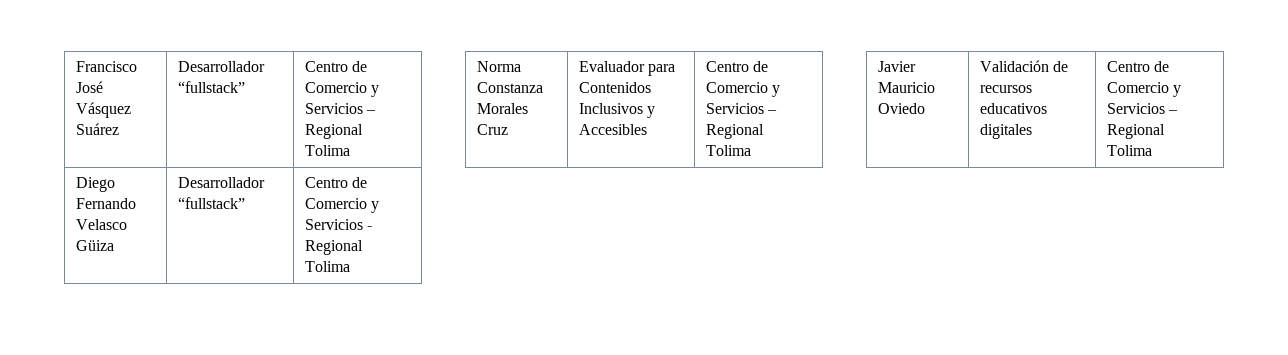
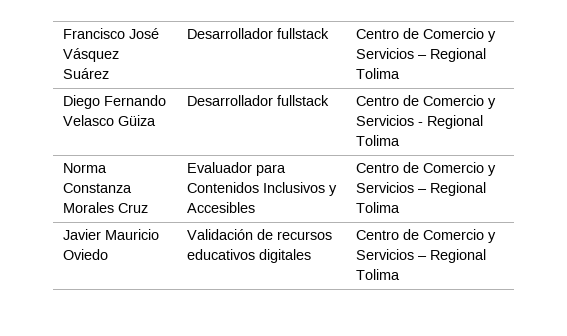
[177,81,245,93] “fullstack” -> [277,28,330,39] fullstack
[177,197,245,209] “fullstack” -> [277,95,330,106] fullstack

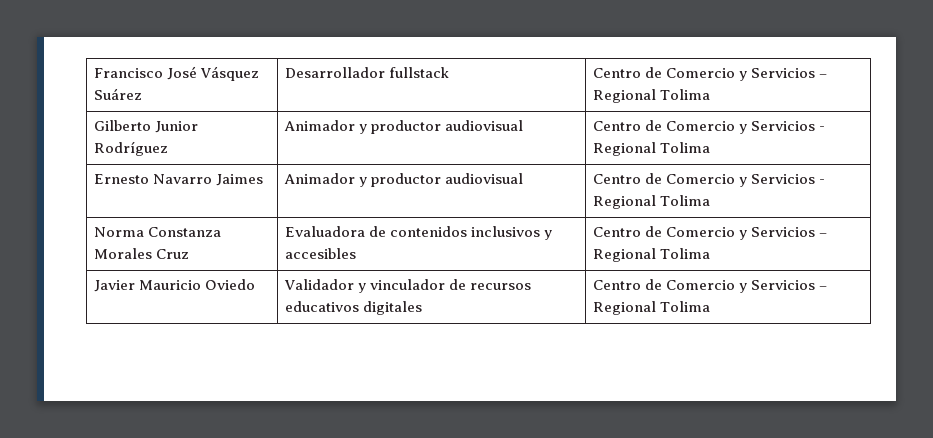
[63,95,167,109] [63,115,157,126] [187,95,330,106] Diego Fernando Velasco Güiza | Desarrollador fullstack -> [93,120,198,133] [93,141,168,156] [283,120,523,134] [592,120,825,134] [592,142,710,156] [93,174,263,186] [283,173,523,187] Gilberto Junior Rodríguez | Animador y productor audiovisual | Centro de Comercio y Servicios - Regional Tolima // Ernesto Navarro Jaimes | Animador y productor audiovisual
[187,162,287,176] [187,182,338,196] [187,202,256,213] Evaluador para Contenidos Inclusivos y Accesibles -> [284,226,552,240] [284,248,356,259] Evaluadora de contenidos inclusivos y accesibles
[187,229,254,240] Validación -> [283,279,445,293] Validador y vinculador

